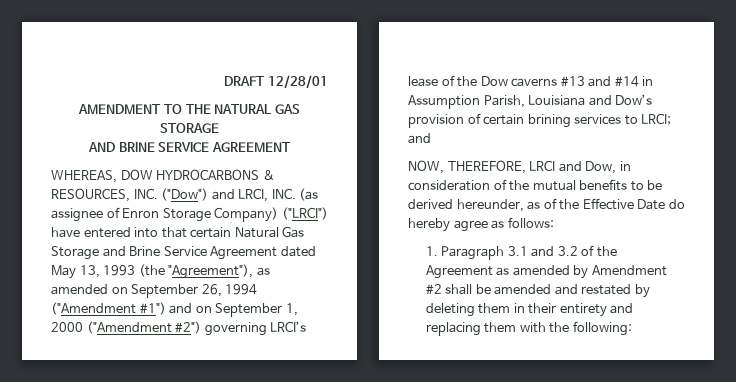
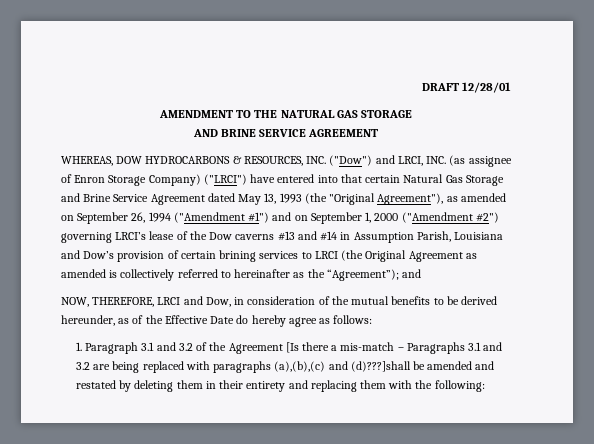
[168,264,254,279] "Agreement"), -> [329,193,444,205] "Original Agreement"),
[641,113,672,125] LRCI; -> [314,250,477,262] [61,269,399,281] LRCI (the Original Agreement as amended is collectively referred to hereinafter as the “Agreement”);
[496,265,667,279] [425,284,473,295] as amended by Amendment #2 shall -> [285,342,503,354] [75,361,411,373] [Is there a mis-match – Paragraphs 3.1 and 3.2 are being replaced with paragraphs (a),(b),(c) and (d)???]shall

